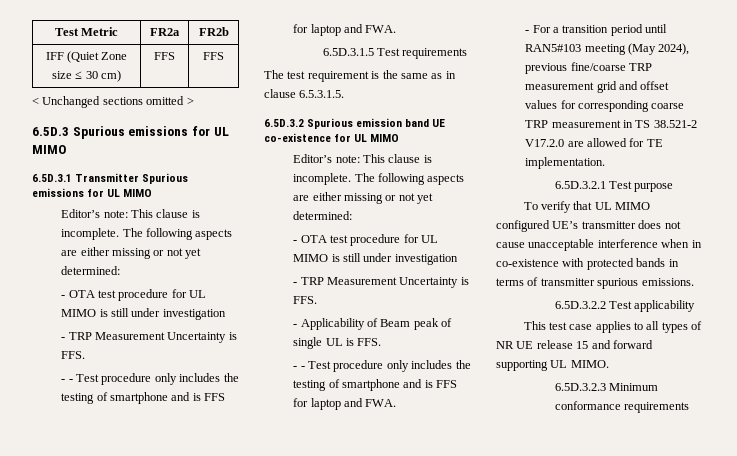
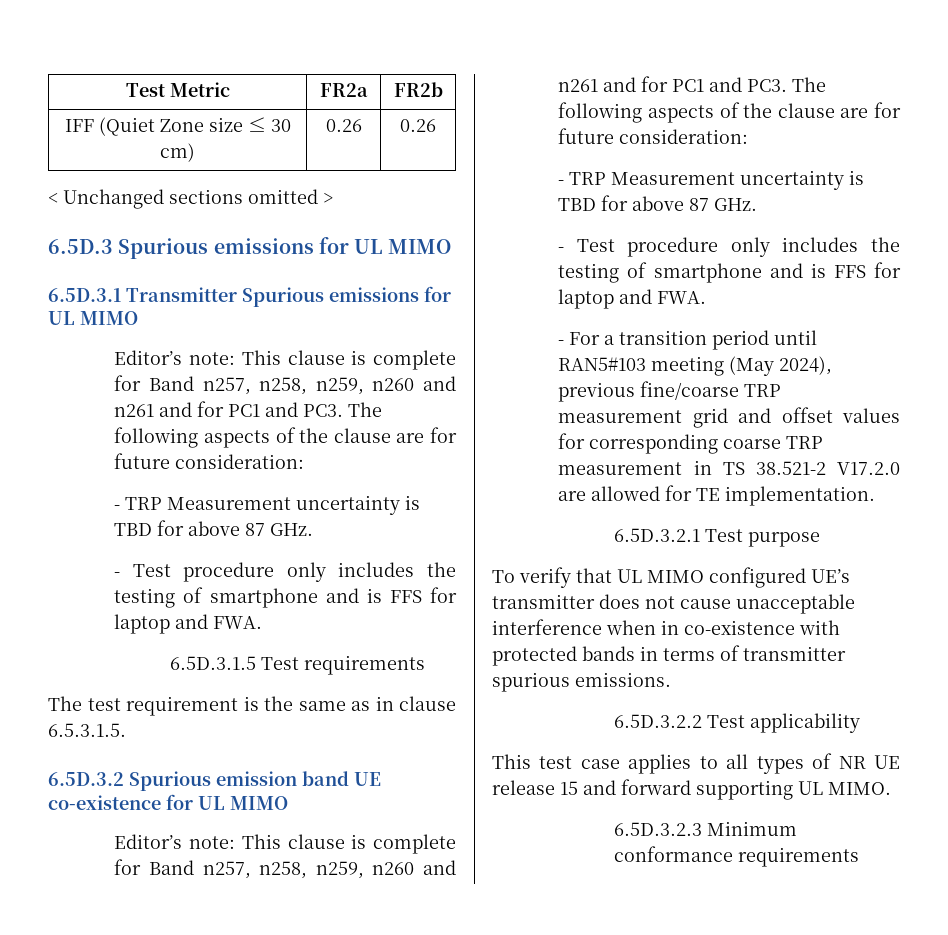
[154,52,175,60] [203,52,224,60] FFS | FFS -> [325,119,362,132] [400,119,436,132] 0.26 | 0.26
[61,228,233,240] [61,247,202,259] [61,266,121,275] [61,289,207,301] [61,308,226,320] [61,332,237,343] [61,351,86,359] [61,379,73,382] incomplete. The following aspects are either missing or not yet determined: // - OTA test procedure for UL MIMO is still under investigation // - TRP Measurement Uncertainty is FFS. // - - -> [373,350,456,370] [114,375,456,395] [114,401,383,417] [114,427,457,448] [114,453,305,469] [114,495,421,515] [114,520,314,536] [114,572,121,577] complete for Band n257, n258, n259, n260 and n261 and for PC1 and PC3. The following aspects of the clause are for future consideration: // - TRP Measurement uncertainty is TBD for above 87 GHz. // -
[293,173,465,185] [293,192,434,204] [293,211,353,220] [293,234,439,246] [293,253,458,265] [293,277,469,288] [293,296,318,304] [293,318,453,330] [293,337,382,349] [293,366,298,369] incomplete. The following aspects are either missing or not yet determined: // - OTA test procedure for UL MIMO is still under investigation // - TRP Measurement Uncertainty is FFS. // - Applicability of Beam peak of single UL is FFS. // - -> [373,834,456,854] [114,859,456,879] [558,76,827,92] [558,102,901,123] [558,128,749,144] [558,170,865,190] [558,195,758,211] complete for Band n257, n258, n259, n260 and n261 and for PC1 and PC3. The following aspects of the clause are for future consideration: // - TRP Measurement uncertainty is TBD for above 87 GHz. //

